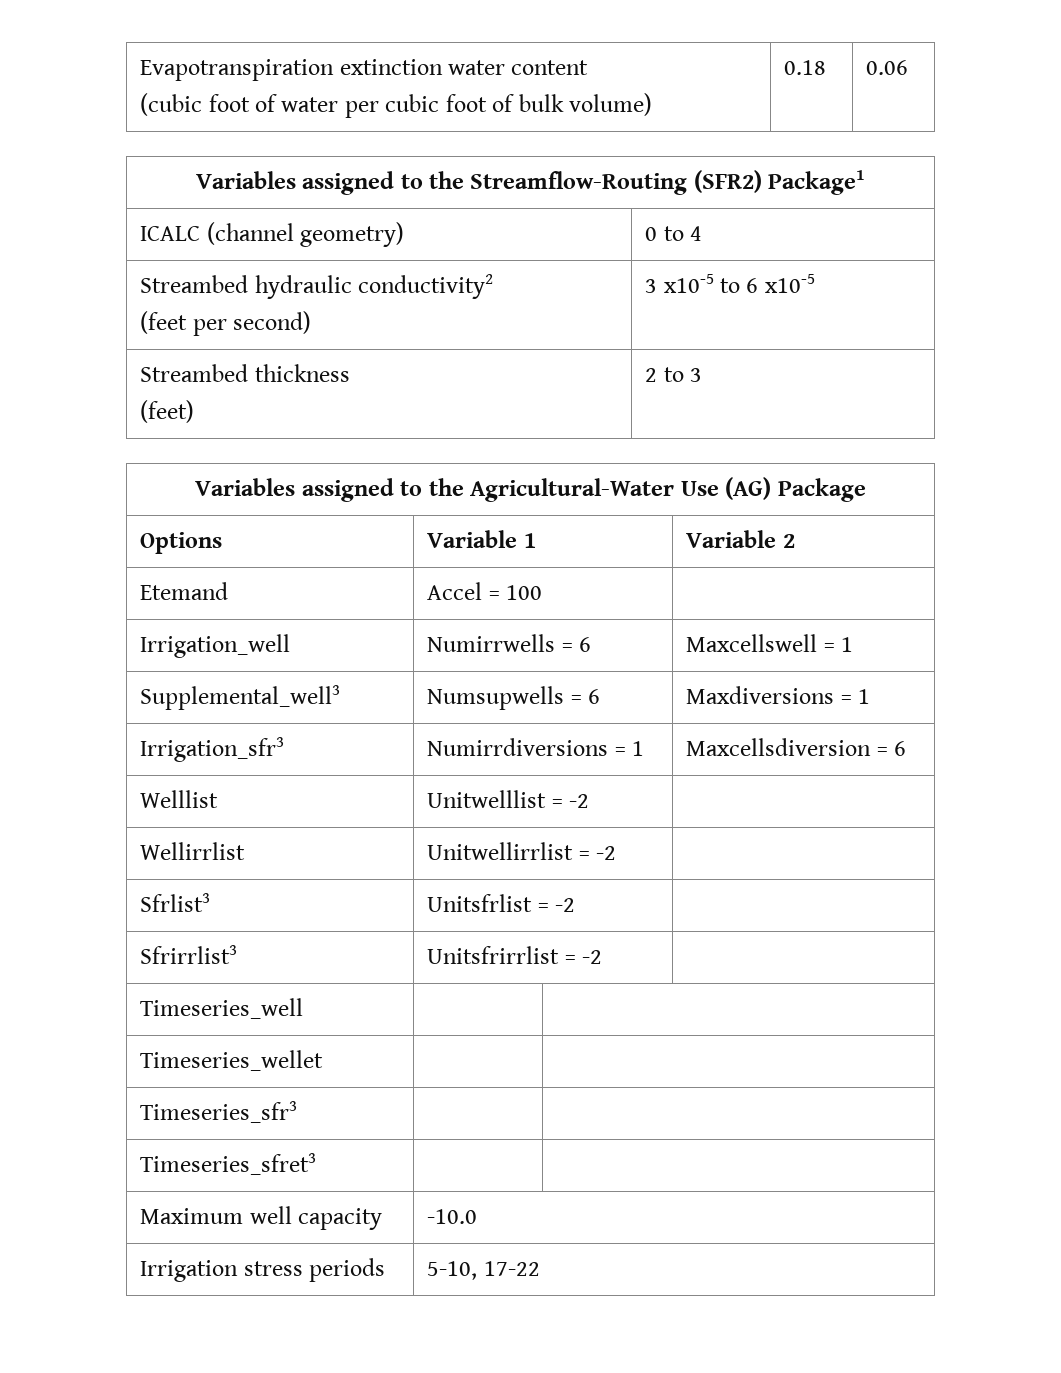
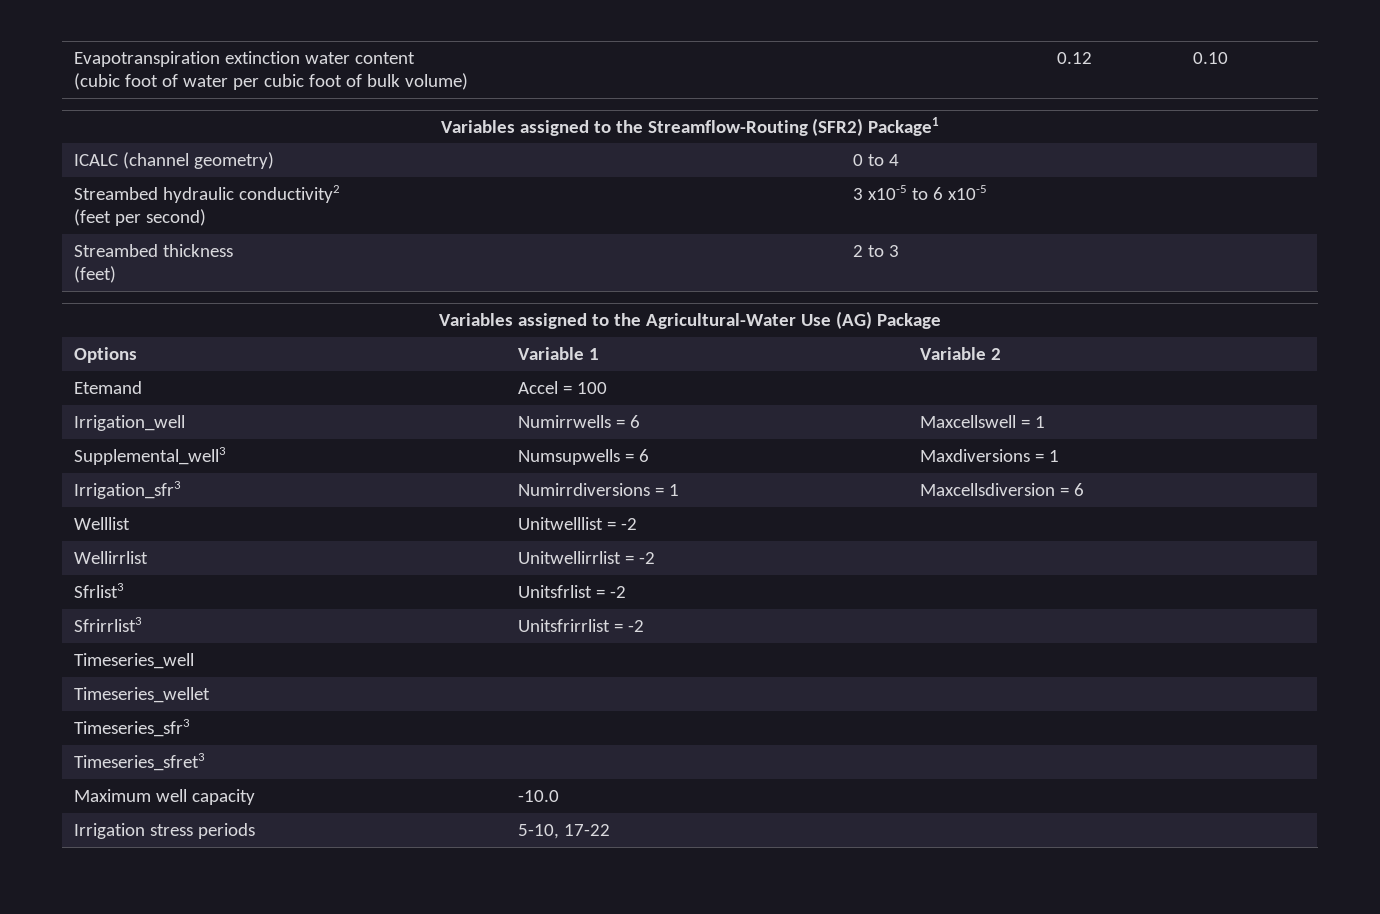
[784,60,827,75] [866,60,909,75] 0.18 | 0.06 -> [1056,52,1092,64] [1192,52,1228,64] 0.12 | 0.10

